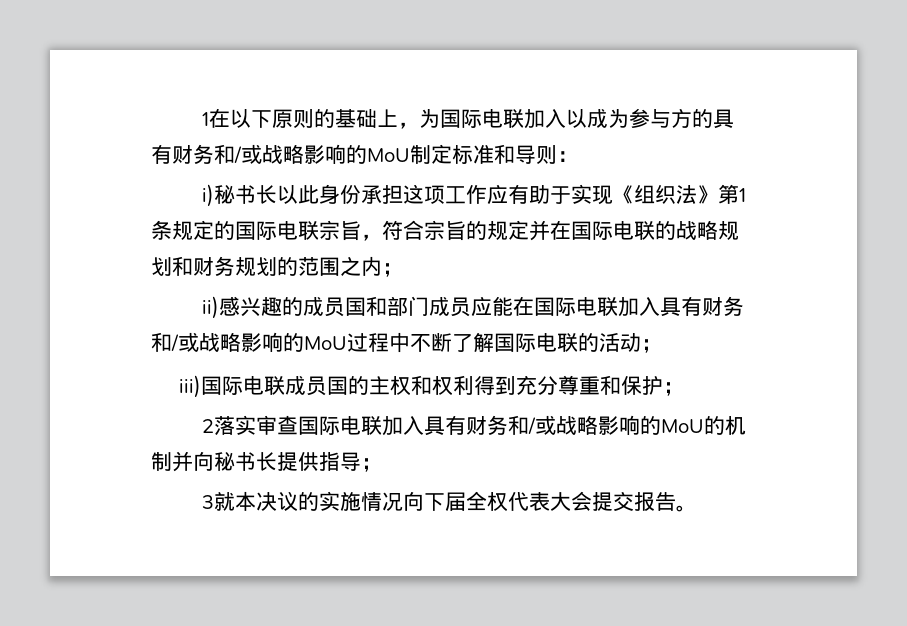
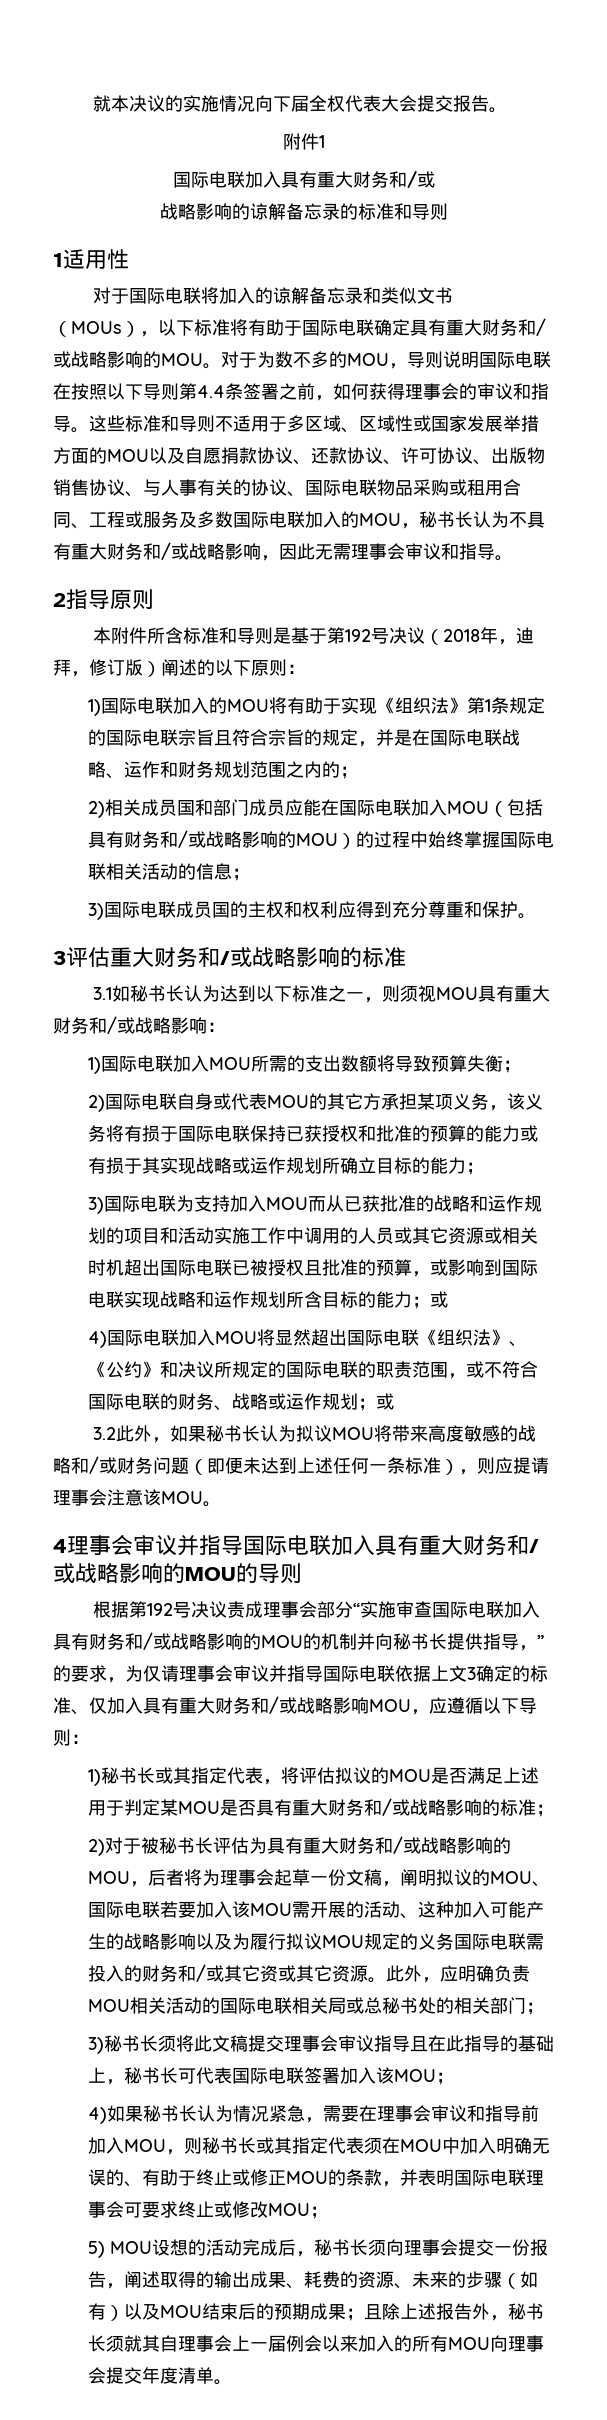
[201,108,734,129] [151,144,578,164] [201,184,746,207] [151,220,739,241] [151,256,403,277] [201,296,744,319] [151,332,662,353] [179,375,685,398] [201,415,746,436] [151,451,382,472] [201,495,214,509] 1在以下原则的基础上，为国际电联加入以成为参与方的具有财务和/或战略影响的MoU制定标准和导则： // i)秘书长以此身份承担这项工作应有助于实现《组织法》第1条规定的国际电联宗旨，符合宗旨的规定并在国际电联的战略规划和财务规划的范围之内； // ii)感兴趣的成员国和部门成员应能在国际电联加入具有财务和/或战略影响的MoU过程中不断了解国际电联的活动； // iii)国际电联成员国的主权和权利得到充分尊重和保护； // 2落实审查国际电联加入具有财务和/或战略影响的MoU的机制并向秘书长提供指导； // 3 -> (93, 103) none
(697, 508) none -> [282,133,325,150] [172,171,435,188] [159,203,448,220] [53,249,129,269] [93,287,454,304] [53,318,546,337] [53,351,551,369] [53,383,549,401] [53,415,539,433] [53,447,545,465] [53,479,521,497] [53,511,545,529] [53,542,513,561] [53,589,154,610] [93,627,535,645] [53,659,305,677] [87,697,545,716] [87,729,520,747] [87,761,358,779] [87,799,543,818] [87,830,554,849] [87,863,250,881] [87,901,536,920] [53,946,406,968] [93,985,551,1003] [53,1016,225,1034] [87,1055,521,1074] [87,1093,543,1112] [87,1125,538,1142] [87,1157,484,1175] [87,1195,542,1214] [87,1227,538,1244] [87,1259,538,1277] [87,1291,448,1309] [87,1329,527,1348] [87,1361,538,1379] [87,1393,394,1411] [93,1425,537,1443] [53,1456,549,1475] [53,1489,221,1507] [53,1535,539,1556] [53,1562,302,1584] [93,1601,541,1618] [53,1632,544,1651] [53,1665,548,1683] [53,1696,537,1715] [53,1729,89,1746] [87,1767,539,1786] [87,1798,554,1817] [87,1836,511,1856] [87,1869,550,1887] [87,1901,544,1919] [87,1933,544,1950] [87,1964,530,1983] [87,1997,544,2015] [87,2035,554,2054] [87,2067,454,2085] [87,2105,539,2124] [87,2137,550,2155] [87,2169,544,2187] [87,2201,328,2219] [87,2239,548,2258] [87,2271,538,2289] [87,2303,544,2321] [87,2335,544,2352] [87,2367,232,2385] // 附件1 // 国际电联加入具有重大财务和/或 // 战略影响的谅解备忘录的标准和导则 // 1适用性 // 对于国际电联将加入的谅解备忘录和类似文书（MOUs），以下标准将有助于国际电联确定具有重大财务和/或战略影响的MOU。对于为数不多的MOU，导则说明国际电联在按照以下导则第4.4条签署之前，如何获得理事会的审议和指导。这些标准和导则不适用于多区域、区域性或国家发展举措方面的MOU以及自愿捐款协议、还款协议、许可协议、出版物销售协议、与人事有关的协议、国际电联物品采购或租用合同、工程或服务及多数国际电联加入的MOU，秘书长认为不具有重大财务和/或战略影响，因此无需理事会审议和指导。 // 2指导原则 // 本附件所含标准和导则是基于第192号决议（2018年，迪拜，修订版）阐述的以下原则： // 1)国际电联加入的MOU将有助于实现《组织法》第1条规定的国际电联宗旨且符合宗旨的规定，并是在国际电联战略、运作和财务规划范围之内的； // 2)相关成员国和部门成员应能在国际电联加入MOU（包括具有财务和/或战略影响的MOU）的过程中始终掌握国际电联相关活动的信息； // 3)国际电联成员国的主权和权利应得到充分尊重和保护。 // 3评估重大财务和/或战略影响的标准 // 3.1如秘书长认为达到以下标准之一，则须视MOU具有重大财务和/或战略影响： // 1)国际电联加入MOU所需的支出数额将导致预算失衡； // 2)国际电联自身或代表MOU的其它方承担某项义务，该义务将有损于国际电联保持已获授权和批准的预算的能力或有损于其实现战略或运作规划所确立目标的能力； // 3)国际电联为支持加入MOU而从已获批准的战略和运作规划的项目和活动实施工作中调用的人员或其它资源或相关时机超出国际电联已被授权且批准的预算，或影响到国际电联实现战略和运作规划所含目标的能力；或 // 4)国际电联加入MOU将显然超出国际电联《组织法》、《公约》和决议所规定的国际电联的职责范围，或不符合国际电联的财务、战略或运作规划；或 // 3.2此外，如果秘书长认为拟议MOU将带来高度敏感的战略和/或财务问题（即便未达到上述任何一条标准），则应提请理事会注意该MOU。 // 4理事会审议并指导国际电联加入具有重大财务和/或战略影响的MOU的导则 // 根据第192号决议责成理事会部分“实施审查国际电联加入具有财务和/或战略影响的MOU的机制并向秘书长提供指导，”的要求，为仅请理事会审议并指导国际电联依据上文3确定的标准、仅加入具有重大财务和/或战略影响MOU，应遵循以下导则： // 1)秘书长或其指定代表，将评估拟议的MOU是否满足上述用于判定某MOU是否具有重大财务和/或战略影响的标准； // 2)对于被秘书长评估为具有重大财务和/或战略影响的MOU，后者将为理事会起草一份文稿，阐明拟议的MOU、国际电联若要加入该MOU需开展的活动、这种加入可能产生的战略影响以及为履行拟议MOU规定的义务国际电联需投入的财务和/或其它资或其它资源。此外，应明确负责MOU相关活动的国际电联相关局或总秘书处的相关部门； // 3)秘书长须将此文稿提交理事会审议指导且在此指导的基础上，秘书长可代表国际电联签署加入该MOU； // 4)如果秘书长认为情况紧急，需要在理事会审议和指导前加入MOU，则秘书长或其指定代表须在MOU中加入明确无误的、有助于终止或修正MOU的条款，并表明国际电联理事会可要求终止或修改MOU； // 5) MOU设想的活动完成后，秘书长须向理事会提交一份报告，阐述取得的输出成果、耗费的资源、未来的步骤（如有）以及MOU结束后的预期成果；且除上述报告外，秘书长须就其自理事会上一届例会以来加入的所有MOU向理事会提交年度清单。

